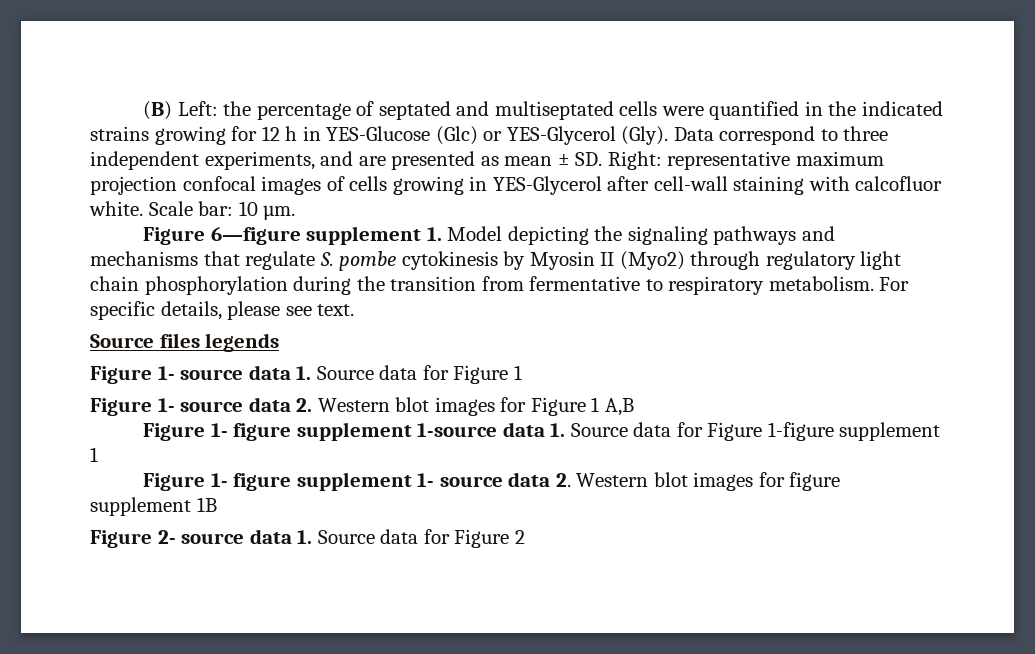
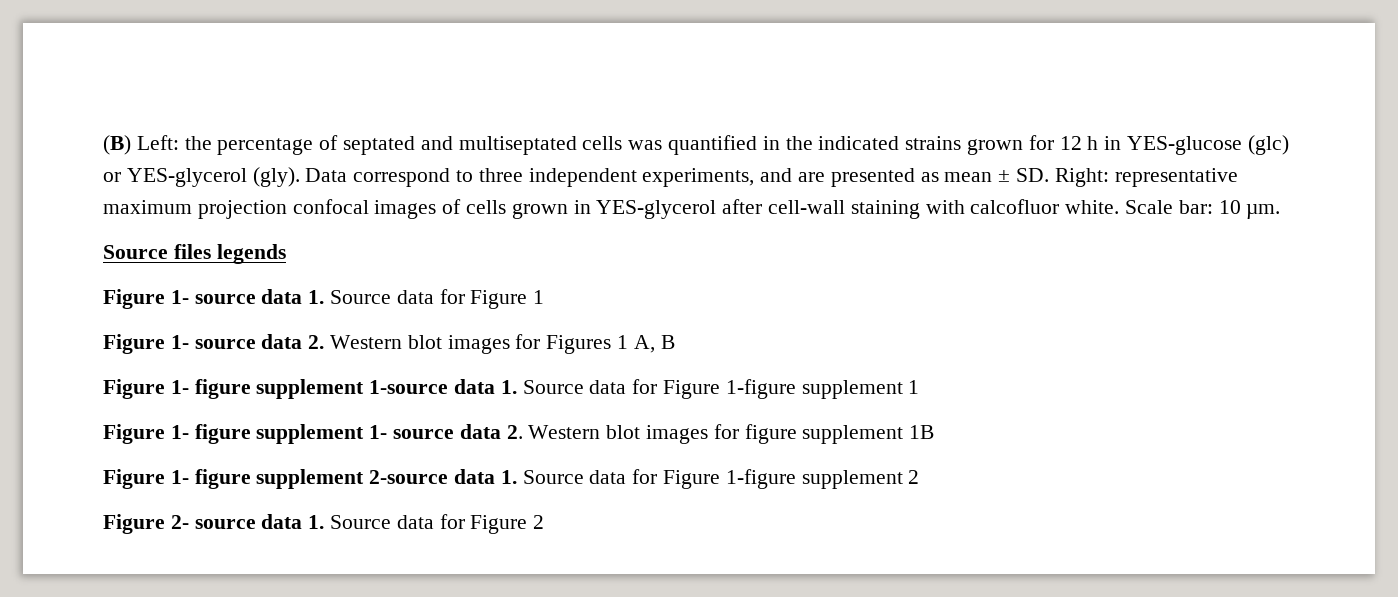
[661,106,704,116] were -> [628,140,663,150] was
[154,126,226,145] growing -> [967,139,1024,155] grown
[326,126,669,145] YES-Glucose (Glc) or YES-Glycerol (Gly). -> [1127,135,1289,155] [103,167,300,187] YES-glucose (glc) or YES-glycerol (gly).
[392,176,602,195] growing in YES-Glycerol -> [511,200,717,219] grown in YES-glycerol
[142,226,835,245] [90,251,902,271] [90,276,910,295] [90,301,355,320] // Figure 6—figure supplement 1. Model depicting the signaling pathways and mechanisms that regulate S. pombe cytokinesis by Myosin II (Myo2) through regulatory light chain phosphorylation during the transition from fermentative to respiratory metabolism. For specific details, please see text. -> (1281, 211) none
[530,397,634,416] Figure 1 A,B -> [546,335,675,354] Figures 1 A, B
(217, 504) none -> [103,469,920,489] // Figure 1- figure supplement 2-source data 1. Source data for Figure 1-figure supplement 2

